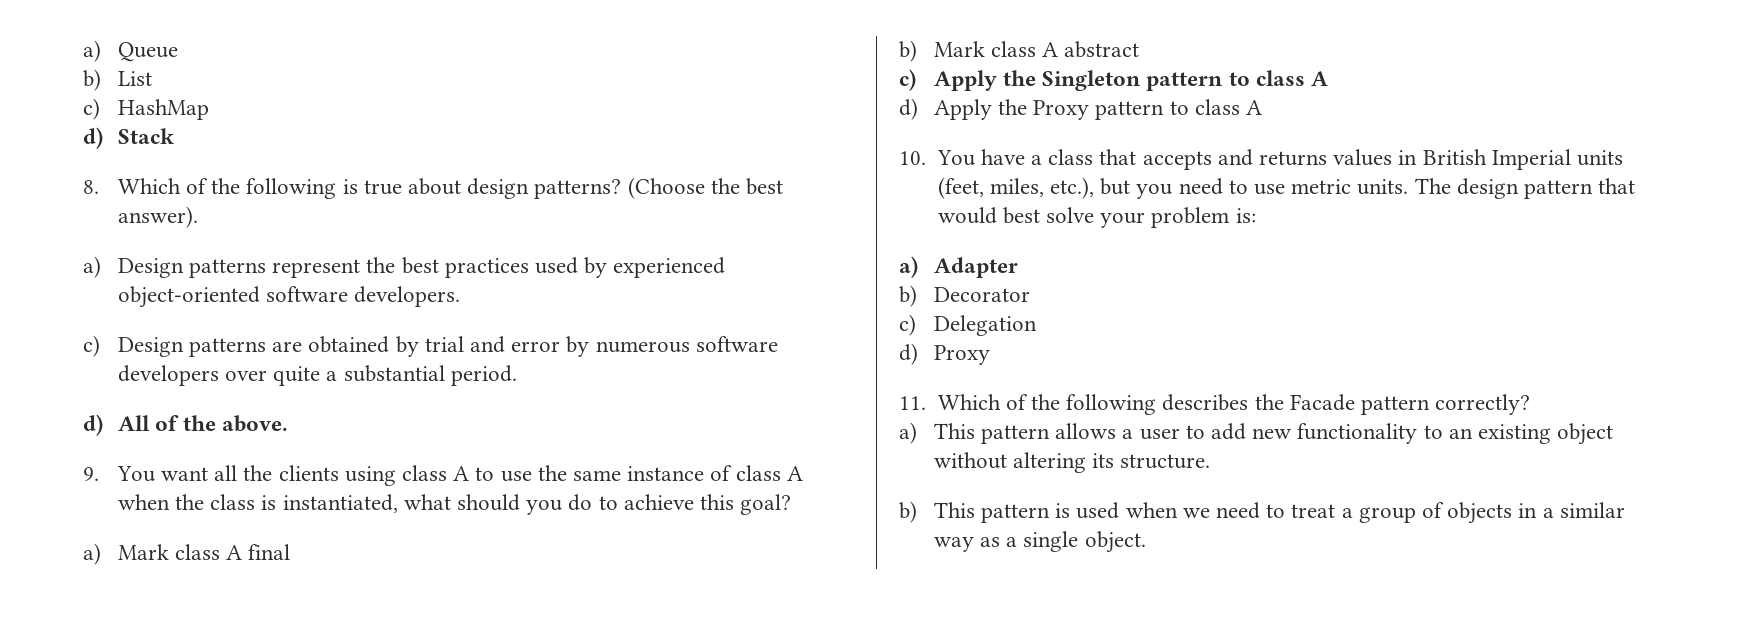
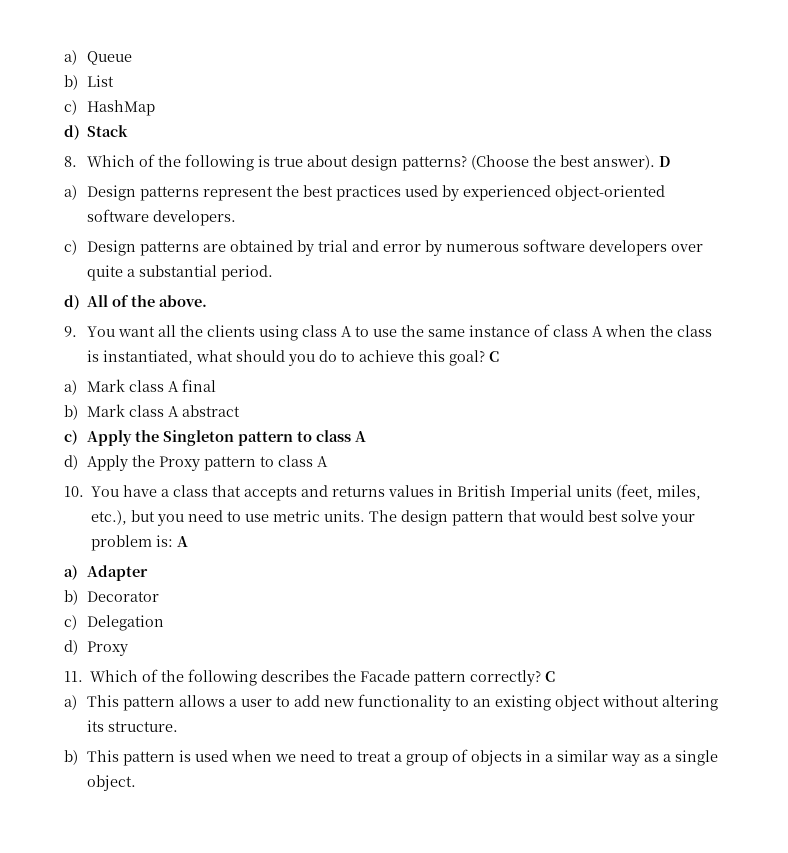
(198, 217) none -> [658,156,670,167] D
(792, 504) none -> [488,351,499,362] C
(1256, 215) none -> [177,536,189,547] A
(1531, 404) none -> [545,671,556,682] C

